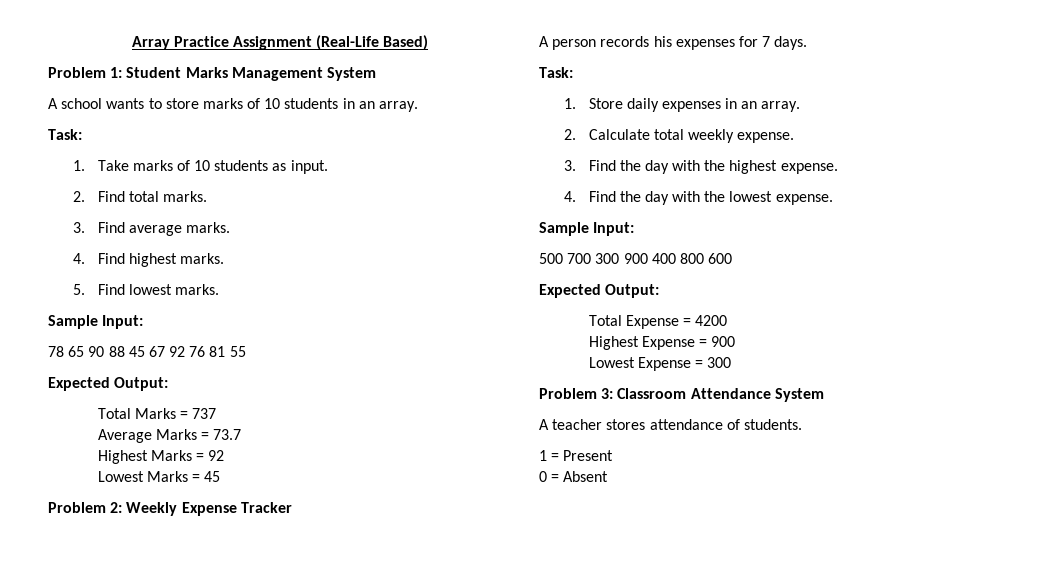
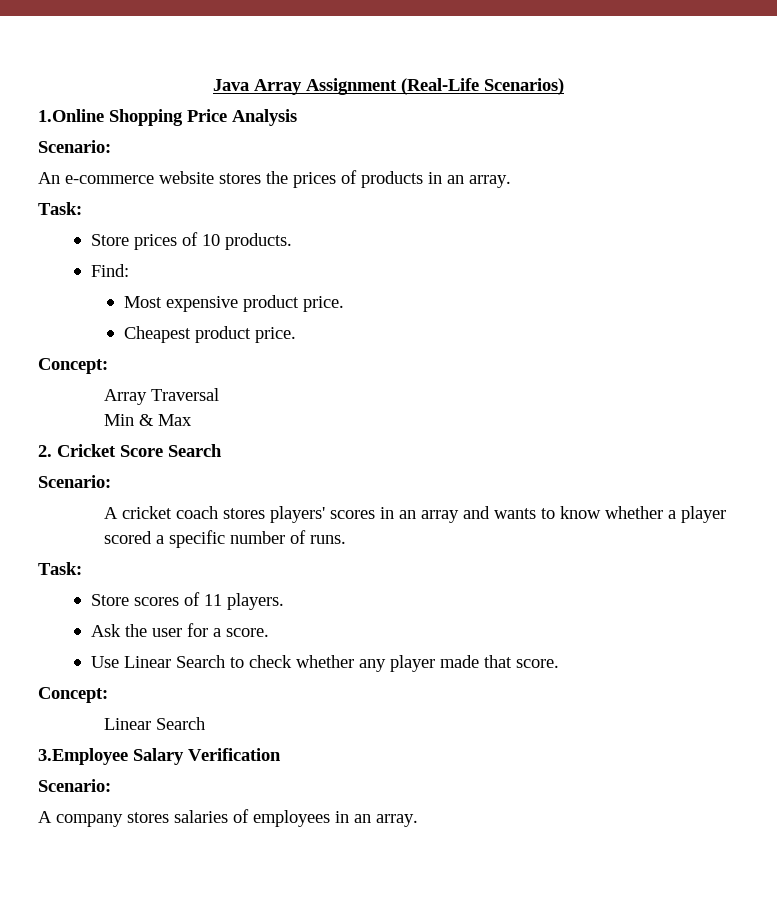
[131,35,429,50] [48,67,376,81] [48,98,419,112] [48,129,82,140] [72,160,328,174] [72,191,207,202] [72,222,230,236] [72,253,224,267] [72,284,219,295] [48,315,144,329] [48,346,246,357] [48,377,169,391] [97,408,217,419] [97,429,242,443] [97,450,225,464] [97,471,221,482] [48,502,292,516] [539,36,808,50] [539,67,573,78] [563,98,801,112] [563,129,795,143] [563,160,838,174] [563,191,833,205] [539,222,635,236] [539,253,733,264] [539,284,660,298] [588,315,728,329] [588,336,736,350] [588,357,732,371] [539,388,824,402] [539,419,802,430] [539,450,614,461] [539,471,609,482] Array Practice Assignment (Real-Life Based) // Problem 1: Student Marks Management System // A school wants to store marks of 10 students in an array. // Task: // 1. Take marks of 10 students as input. // 2. Find total marks. // 3. Find average marks. // 4. Find highest marks. // 5. Find lowest marks. // Sample Input: // 78 65 90 88 45 67 92 76 81 55 // Expected Output: // Total Marks = 737 // Average Marks = 73.7 // Highest Marks = 92 // Lowest Marks = 45 // Problem 2: Weekly Expense Tracker // A person records his expenses for 7 days. // Task: // 1. Store daily expenses in an array. // 2. Calculate total weekly expense. // 3. Find the day with the highest expense. // 4. Find the day with the lowest expense. // Sample Input: // 500 700 300 900 400 800 600 // Expected Output: // Total Expense = 4200 // Highest Expense = 900 // Lowest Expense = 300 // Problem 3: Classroom Attendance System // A teacher stores attendance of students. // 1 = Present // 0 = Absent -> [213,78,564,95] [38,109,297,126] [38,140,111,153] [38,170,511,188] [38,202,82,215] [91,232,293,250] [91,264,130,277] [123,295,344,312] [123,326,296,343] [38,358,108,374] [103,388,219,405] [103,414,192,426] [38,444,222,457] [38,475,111,488] [103,506,726,523] [103,530,346,548] [38,562,82,575] [91,592,285,610] [91,623,270,637] [91,655,560,672] [38,687,108,703] [103,717,205,730] [38,748,281,765] [38,779,111,792] [38,809,418,827] Java Array Assignment (Real-Life Scenarios) // 1.Online Shopping Price Analysis // Scenario: // An e-commerce website stores the prices of products in an array. // Task: // Store prices of 10 products. // Find: // Most expensive product price. // Cheapest product price. // Concept: // Array Traversal // Min & Max // 2. Cricket Score Search // Scenario: // A cricket coach stores players' scores in an array and wants to know whether a player scored a specific number of runs. // Task: // Store scores of 11 players. // Ask the user for a score. // Use Linear Search to check whether any player made that score. // Concept: // Linear Search // 3.Employee Salary Verification // Scenario: // A company stores salaries of employees in an array.

